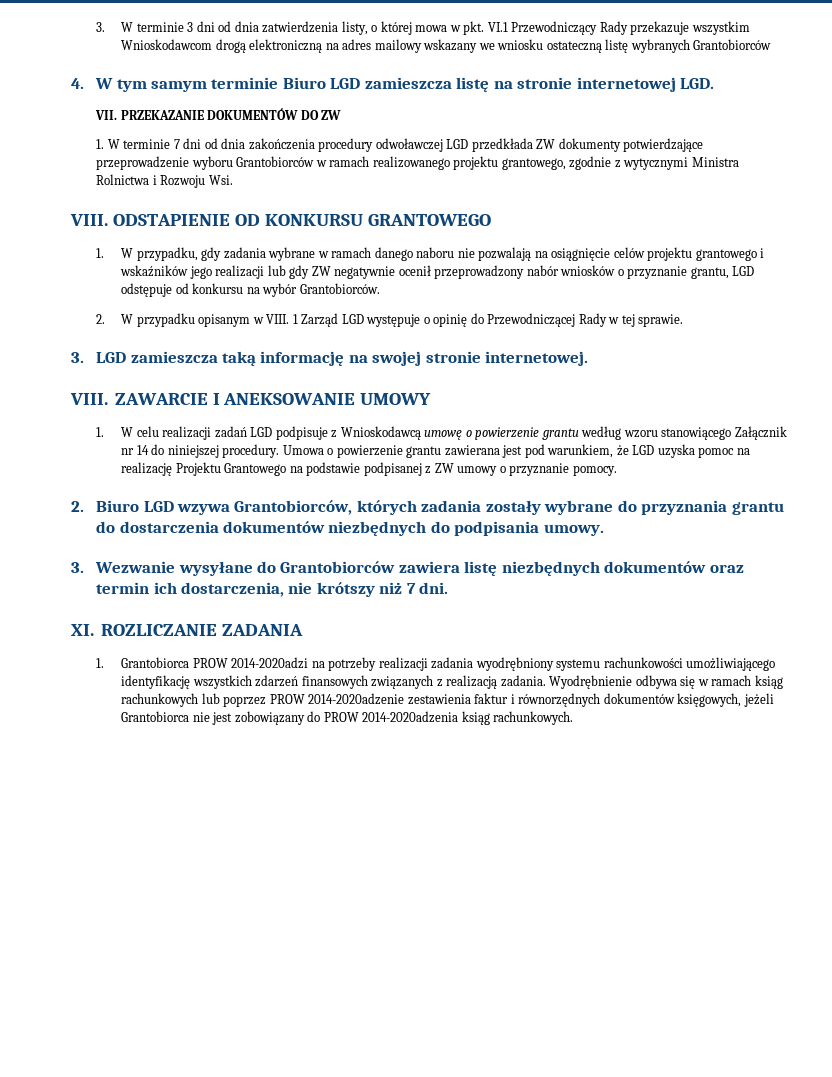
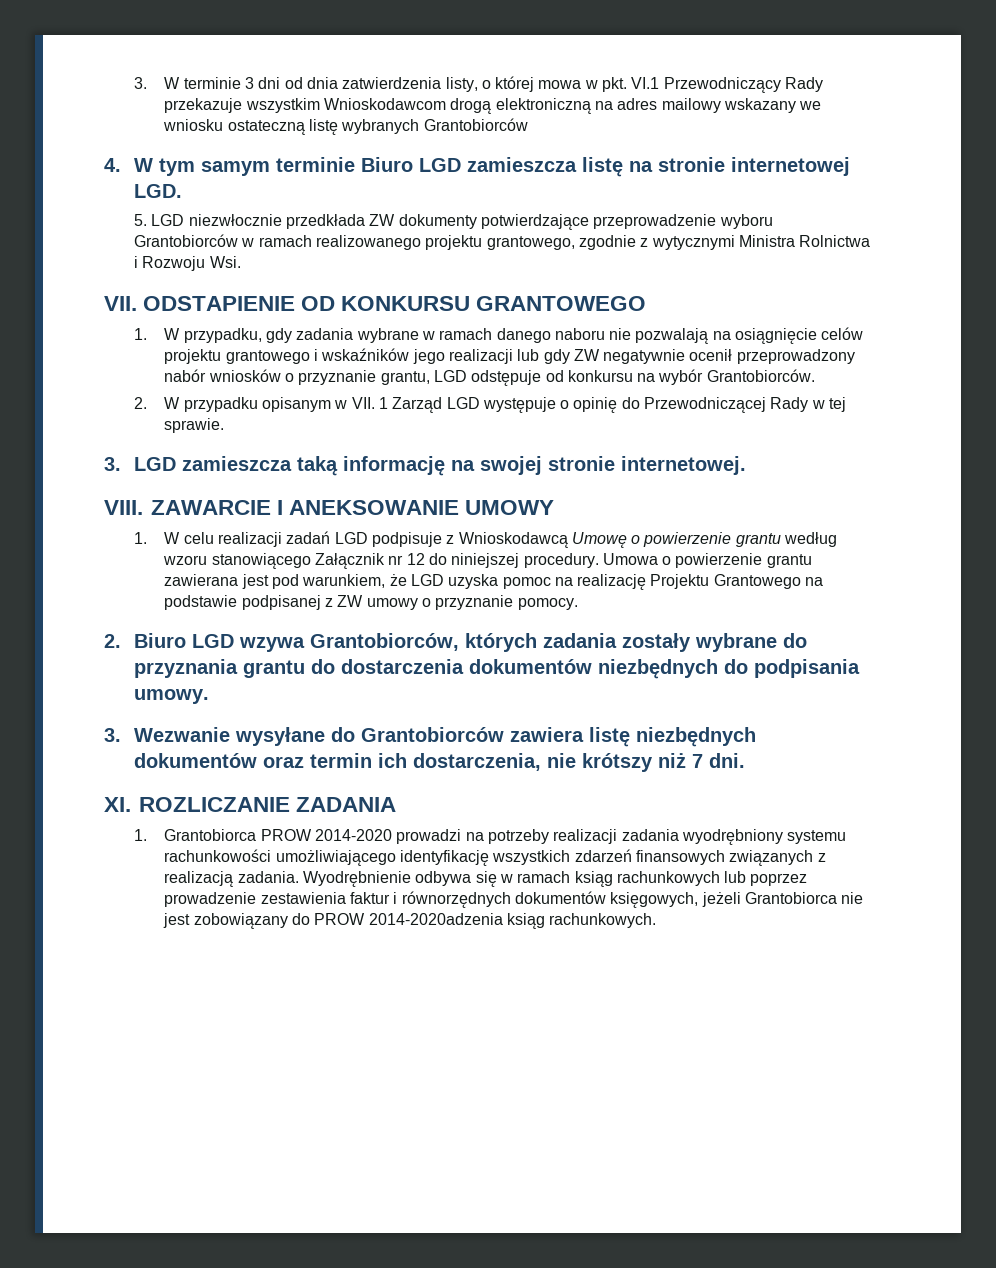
[95,108,342,120] [96,138,469,152] VII. PRZEKAZANIE DOKUMENTÓW DO ZW // 1. W terminie 7 dni od dnia zakończenia procedury odwoławczej LGD -> [134,214,282,226] 5. LGD niezwłocznie
[70,214,108,226] VIII. -> [104,296,137,311] VII.
[266,314,290,324] VIII. -> [351,397,375,409] VII.
[424,430,463,440] umowę -> [571,532,627,548] Umowę
[136,445,149,455] 14 -> [406,553,425,565] 12
[231,657,309,669] 2014-2020adzi -> [314,829,462,844] 2014-2020 prowadzi
[269,693,405,705] PROW 2014-2020adzenie -> [164,892,257,907] prowadzenie

